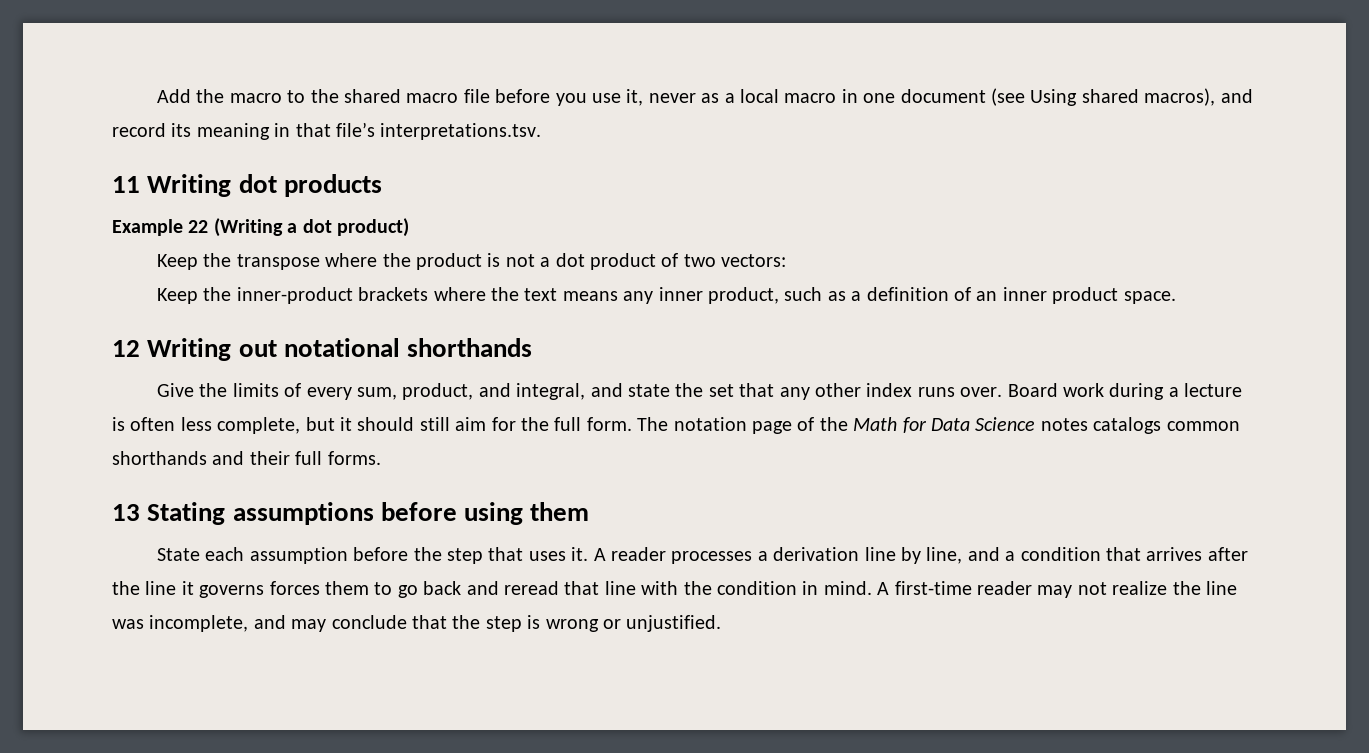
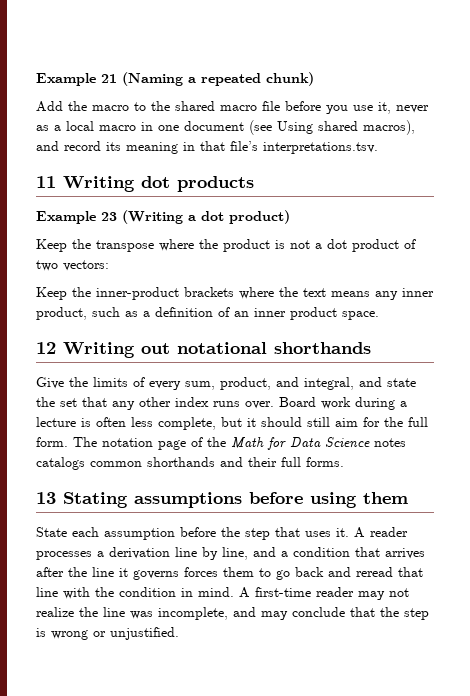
(157, 96) none -> [36,72,314,86] Example 21 (Naming a repeated chunk) //
[188,220,209,233] 22 -> [101,212,117,221] 23

